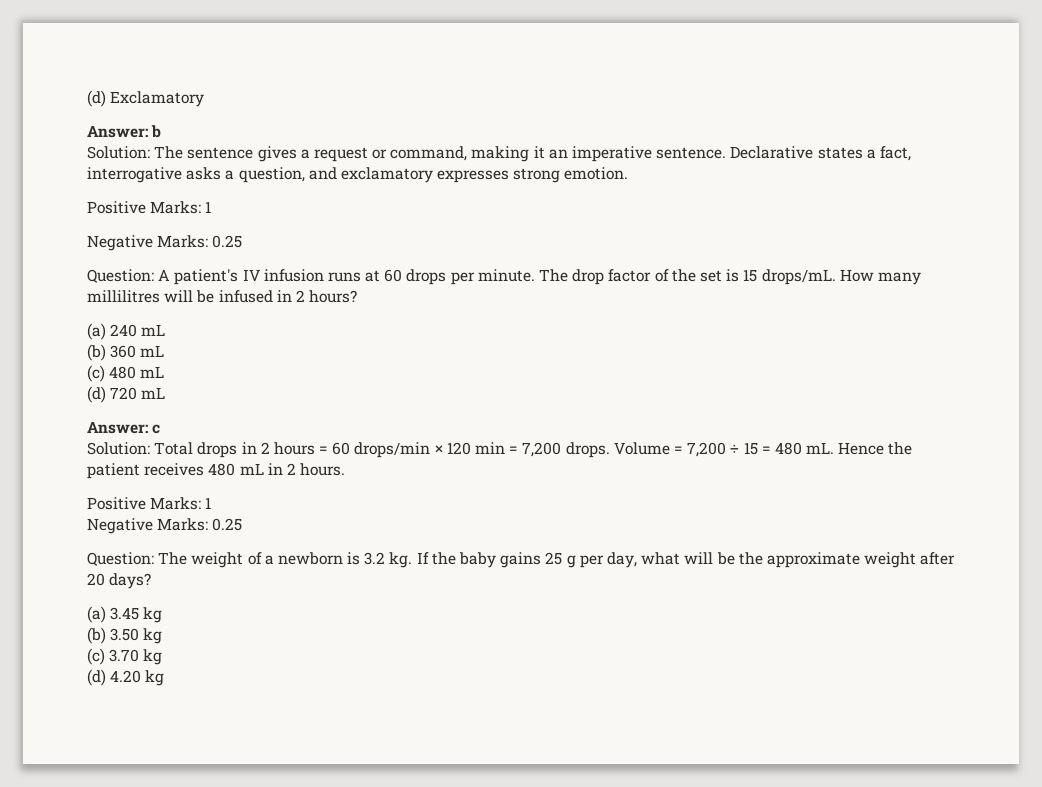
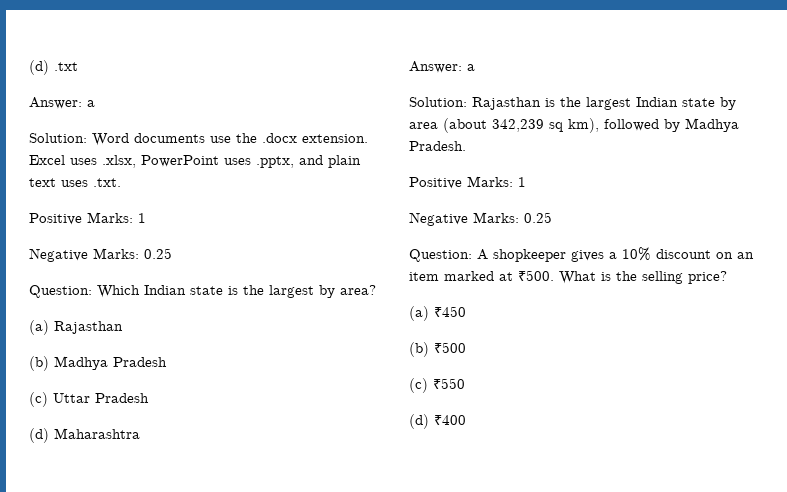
[87,90,205,107] [87,125,162,138] [87,146,911,162] [87,167,629,183] (d) Exclamatory // Answer: b // Solution: The sentence gives a request or command, making it an imperative sentence. Declarative states a fact, interrogative asks a question, and exclamatory expresses strong emotion. -> [29,60,78,75] [29,97,95,109] [29,133,368,146] [29,155,361,168] [29,178,121,187] [29,212,146,225] [29,248,172,262] [29,285,376,298] [29,320,123,335] [29,356,167,371] [29,392,149,407] [29,428,140,443] [409,61,475,73] [409,97,736,110] [409,118,739,133] [409,141,466,151] (d) .txt // Answer: a // Solution: Word documents use the .docx extension. Excel uses .xlsx, PowerPoint uses .pptx, and plain text uses .txt. // Positive Marks: 1 // Negative Marks: 0.25 // Question: Which Indian state is the largest by area? // (a) Rajasthan // (b) Madhya Pradesh // (c) Uttar Pradesh // (d) Maharashtra // Answer: a // Solution: Rajasthan is the largest Indian state by area (about 342,239 sq km), followed by Madhya Pradesh.
[174,269,921,285] [87,290,358,303] [87,323,166,340] [87,344,165,361] [87,365,165,382] [87,386,166,403] [87,421,161,434] [87,442,913,458] [87,463,346,479] [87,497,212,510] [87,518,243,534] [87,552,956,568] [87,573,152,589] [87,606,163,623] [87,627,163,644] [87,648,163,665] [87,669,165,686] patient's IV infusion runs at 60 drops per minute. The drop factor of the set is 15 drops/mL. How many millilitres will be infused in 2 hours? // (a) 240 mL // (b) 360 mL // (c) 480 mL // (d) 720 mL // Answer: c // Solution: Total drops in 2 hours = 60 drops/min × 120 min = 7,200 drops. Volume = 7,200 ÷ 15 = 480 mL. Hence the patient receives 480 mL in 2 hours. // Positive Marks: 1 // Negative Marks: 0.25 // Question: The weight of a newborn is 3.2 kg. If the baby gains 25 g per day, what will be the approximate weight after 20 days? // (a) 3.45 kg // (b) 3.50 kg // (c) 3.70 kg // (d) 4.20 kg -> [493,247,754,262] [409,270,727,284] [409,306,466,321] [409,342,466,357] [409,378,465,393] [409,414,466,429] shopkeeper gives a 10% discount on an item marked at ₹500. What is the selling price? // (a) ₹450 // (b) ₹500 // (c) ₹550 // (d) ₹400

